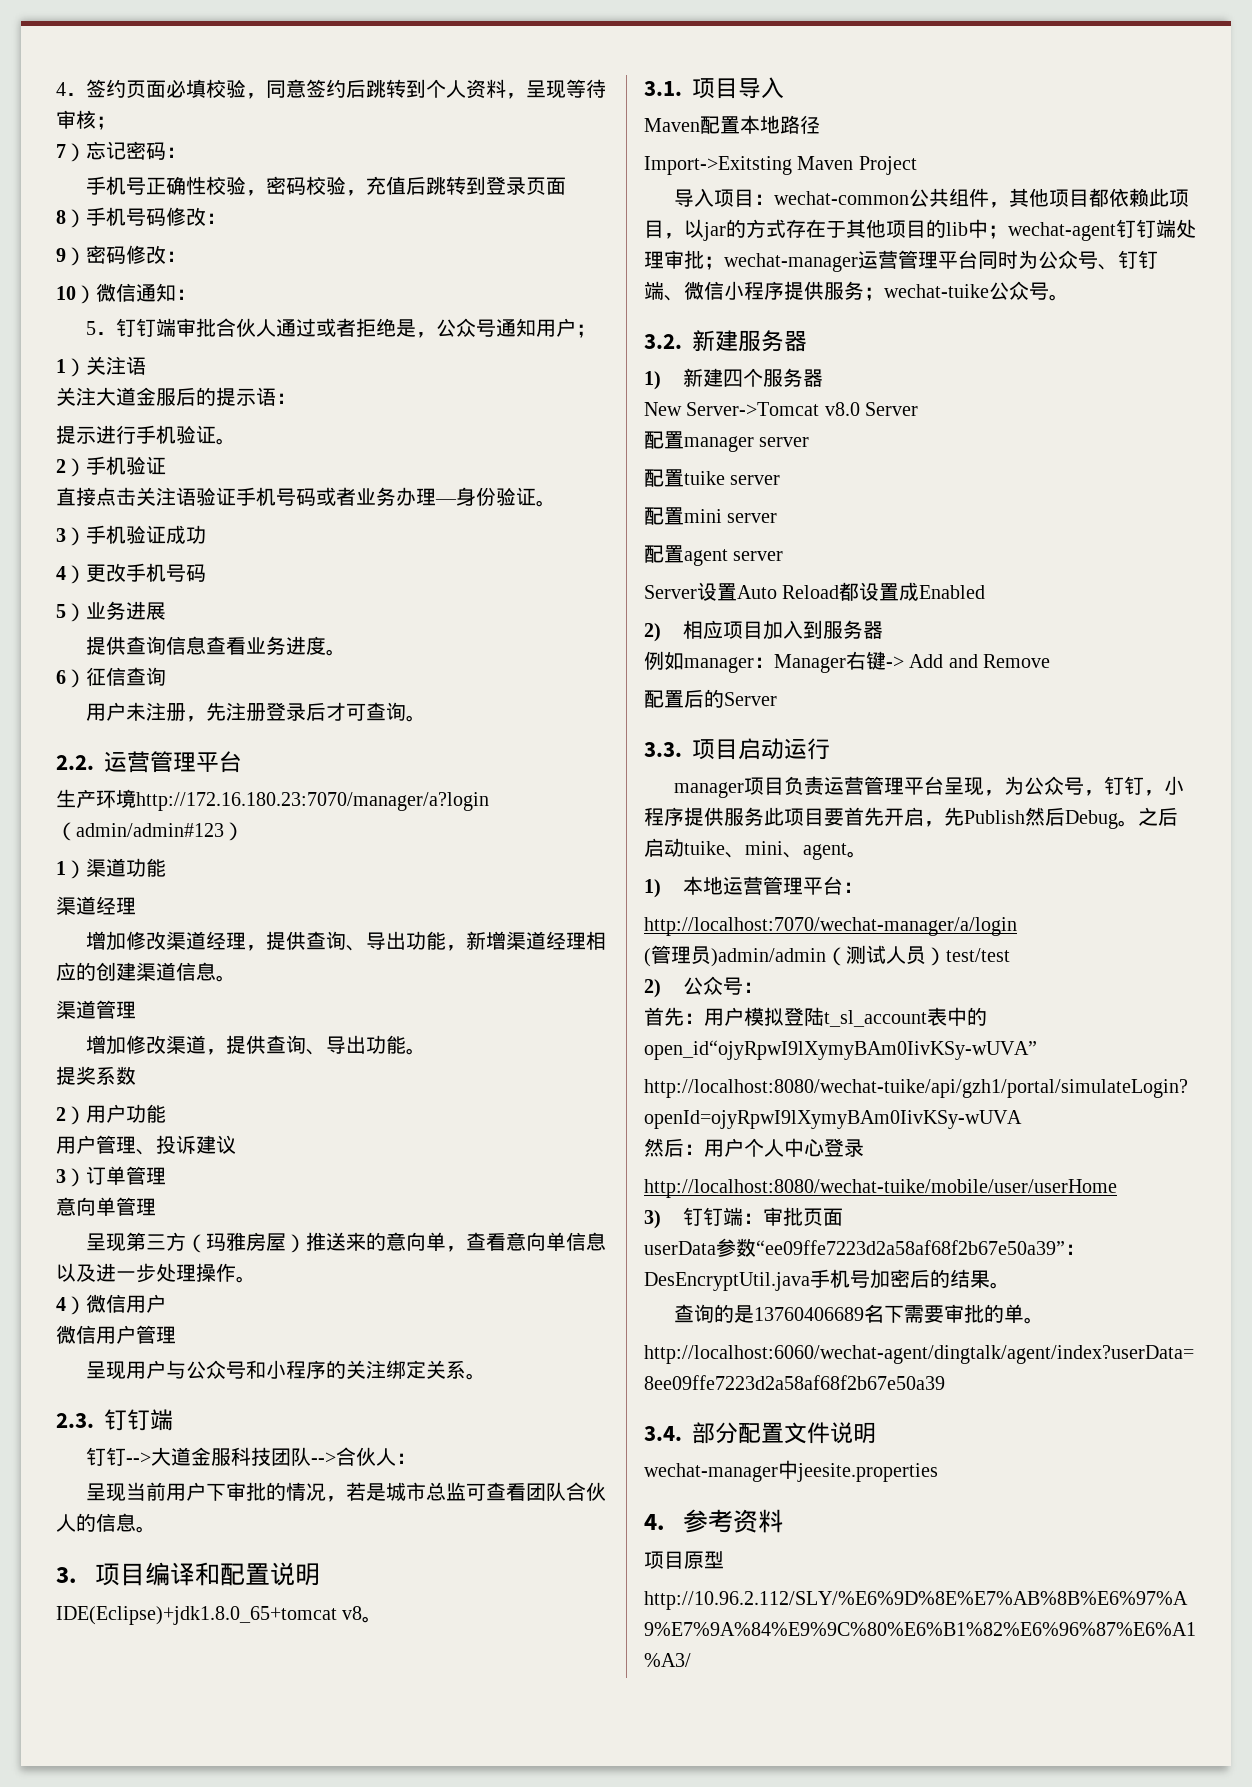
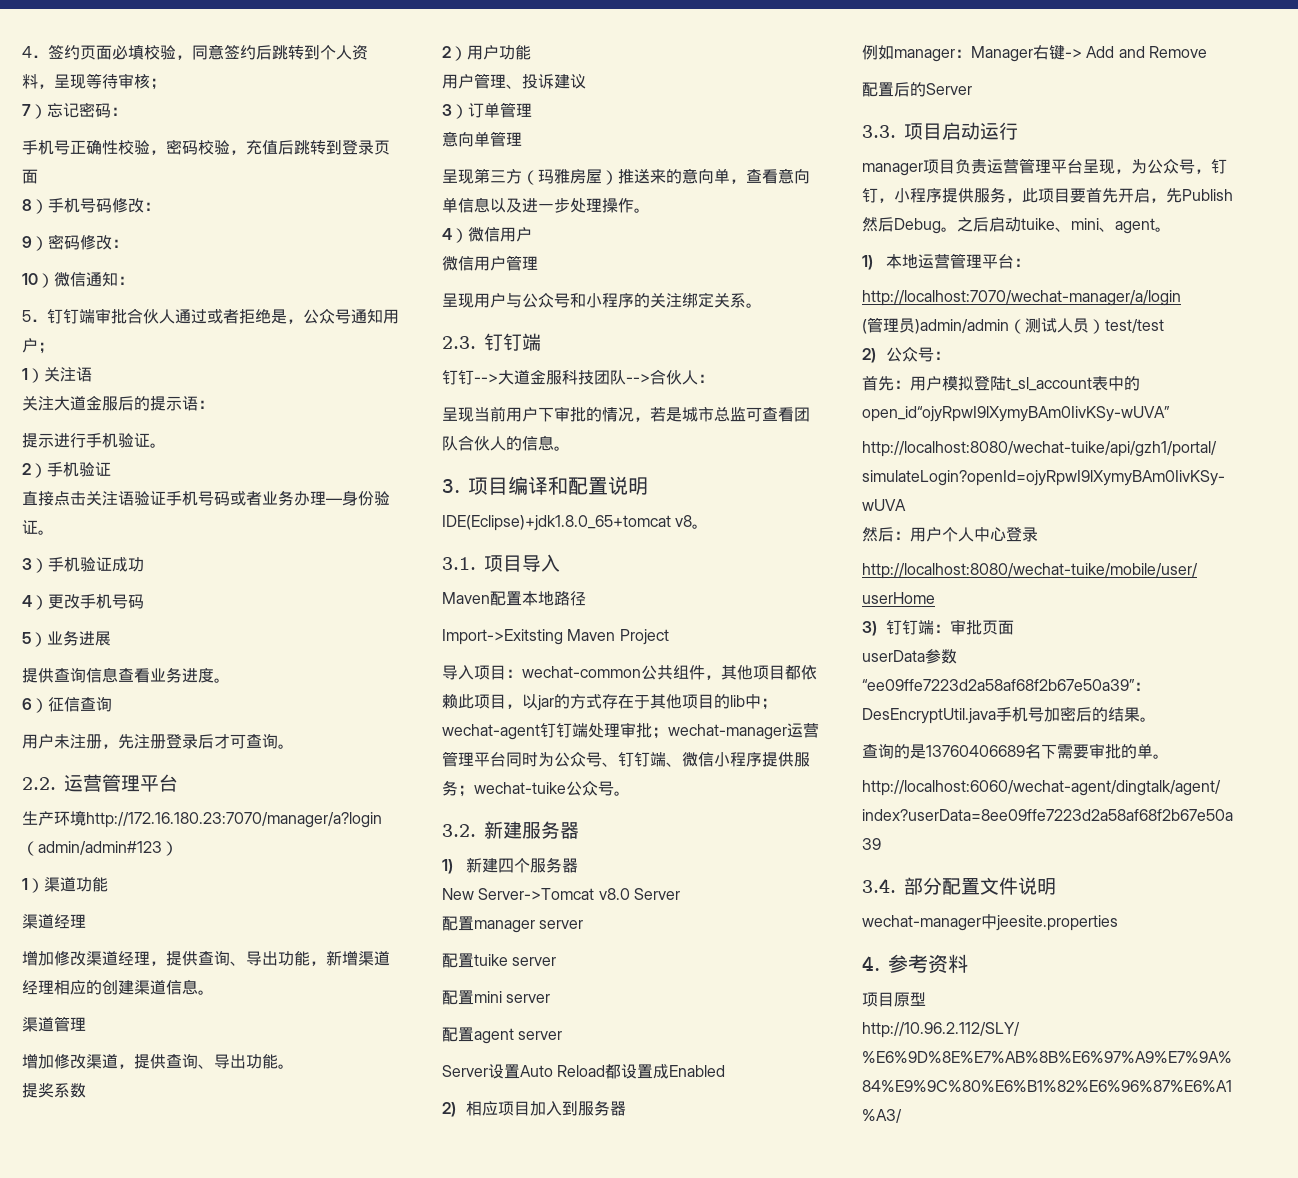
(764, 816) none -> [1006,198,1022,203] ，

